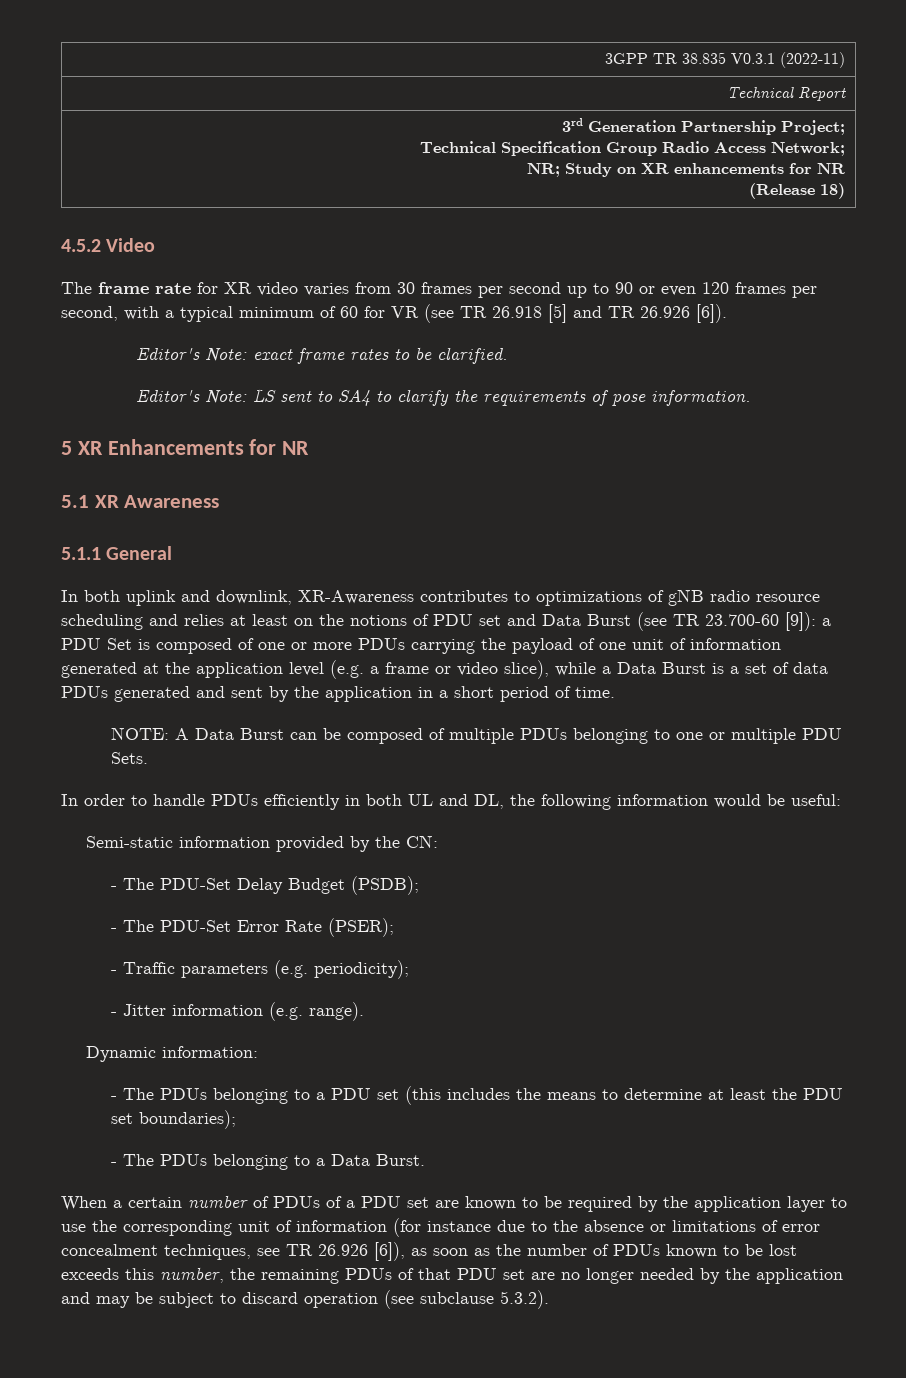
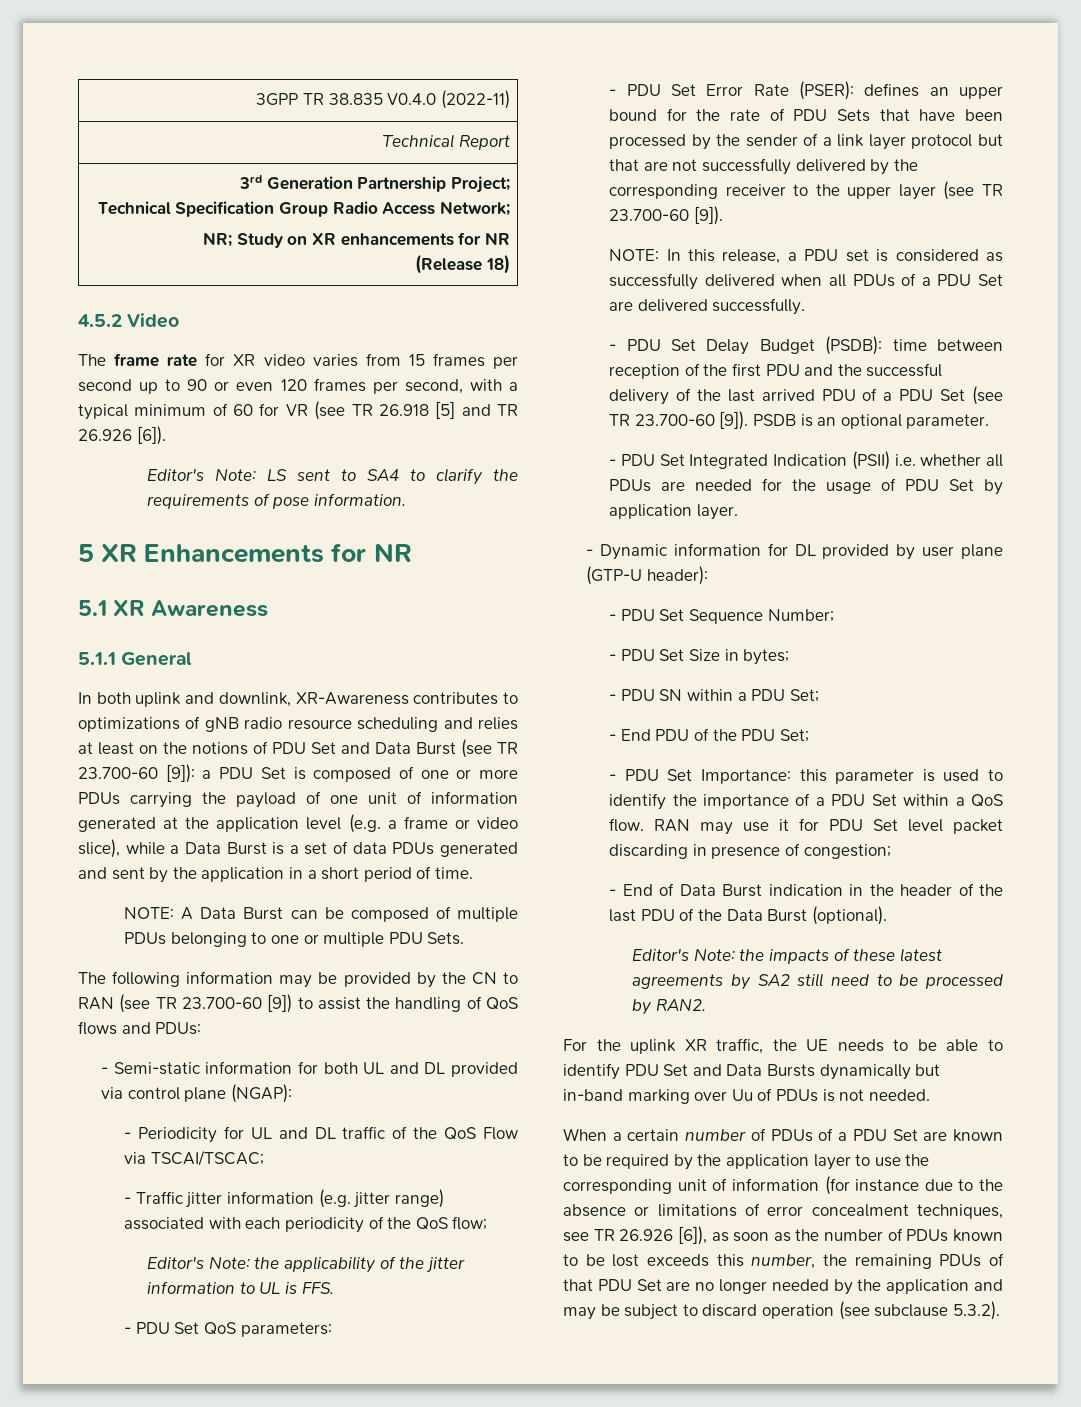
[731,53,776,64] V0.3.1 -> [387,93,437,105] V0.4.0
[397,282,415,294] 30 -> [408,354,425,366] 15
[135,347,508,364] // Editor's Note: exact frame rates to be clarified. -> (166, 435) none
[479,615,501,626] set -> [311,742,336,754] Set
[61,794,841,810] [85,835,438,852] [110,876,419,895] [110,918,394,937] [110,960,409,979] [110,1002,364,1021] [85,1046,258,1062] [110,1086,843,1105] [110,1110,236,1129] [110,1154,425,1170] In order to handle PDUs efficiently in both UL and DL, the following information would be useful: // Semi-static information provided by the CN: // - The PDU-Set Delay Budget (PSDB); // - The PDU-Set Error Rate (PSER); // - Traffic parameters (e.g. periodicity); // - Jitter information (e.g. range). // Dynamic information: // - The PDUs belonging to a PDU set (this includes the means to determine at least the PDU set boundaries); // - The PDUs belonging to a Data Burst. -> [78,971,518,988] [78,994,518,1013] [78,1021,202,1035] [101,1061,518,1077] [101,1084,292,1103] [124,1126,518,1143] [124,1150,264,1166] [124,1189,444,1208] [124,1216,488,1233] [147,1256,465,1273] [147,1281,334,1294] [124,1322,332,1337] [609,81,1003,100] [609,108,1003,122] [609,133,1003,150] [609,158,918,175] [609,181,1003,200] [609,206,723,225] [609,249,1003,264] [609,273,1004,290] [609,298,806,315] [609,336,1003,355] [609,363,943,379] [609,386,1004,405] [609,411,990,430] [609,451,1004,470] [609,478,1003,495] [609,504,738,520] [586,543,1003,560] [586,566,708,585] [609,609,834,624] [609,649,790,665] [609,689,819,702] [609,728,809,742] [609,769,1004,784] [609,793,1003,810] [609,818,1003,835] [609,843,891,859] [609,883,1003,897] [609,906,887,925] [632,948,942,964] [632,973,1003,990] [632,998,706,1015] [563,1038,1003,1054] [563,1063,941,1080] [563,1088,930,1104] The following information may be provided by the CN to RAN (see TR 23.700-60 [9]) to assist the handling of QoS flows and PDUs: // - Semi-static information for both UL and DL provided via control plane (NGAP): // - Periodicity for UL and DL traffic of the QoS Flow via TSCAI/TSCAC; // - Traffic jitter information (e.g. jitter range) associated with each periodicity of the QoS flow; // Editor's Note: the applicability of the jitter information to UL is FFS. // - PDU Set QoS parameters: // - PDU Set Error Rate (PSER): defines an upper bound for the rate of PDU Sets that have been processed by the sender of a link layer protocol but that are not successfully delivered by the corresponding receiver to the upper layer (see TR 23.700-60 [9]). // NOTE: In this release, a PDU set is considered as successfully delivered when all PDUs of a PDU Set are delivered successfully. // - PDU Set Delay Budget (PSDB): time between reception of the first PDU and the successful delivery of the last arrived PDU of a PDU Set (see TR 23.700-60 [9]). PSDB is an optional parameter. // - PDU Set Integrated Indication (PSII) i.e. whether all PDUs are needed for the usage of PDU Set by application layer. // - Dynamic information for DL provided by user plane (GTP-U header): // - PDU Set Sequence Number; // - PDU Set Size in bytes; // - PDU SN within a PDU Set; // - End PDU of the PDU Set; // - PDU Set Importance: this parameter is used to identify the importance of a PDU Set within a QoS flow. RAN may use it for PDU Set level packet discarding in presence of congestion; // - End of Data Burst indication in the header of the last PDU of the Data Burst (optional). // Editor's Note: the impacts of these latest agreements by SA2 still need to be processed by RAN2. // For the uplink XR traffic, the UE needs to be able to identify PDU Set and Data Bursts dynamically but in-band marking over Uu of PDUs is not needed.
[407,1197,429,1208] set -> [892,1129,918,1141] Set
[503,1269,525,1280] set -> [636,1279,662,1291] Set

